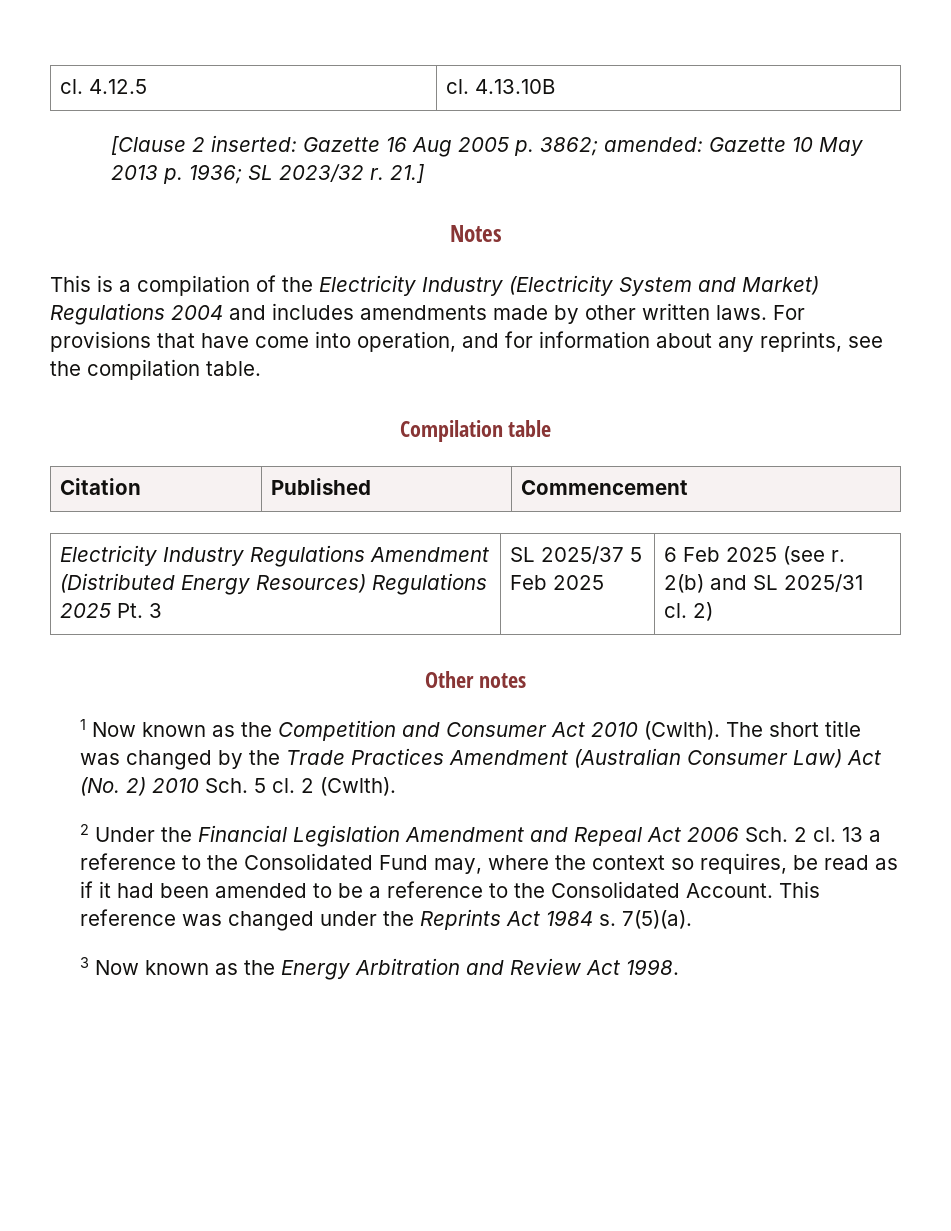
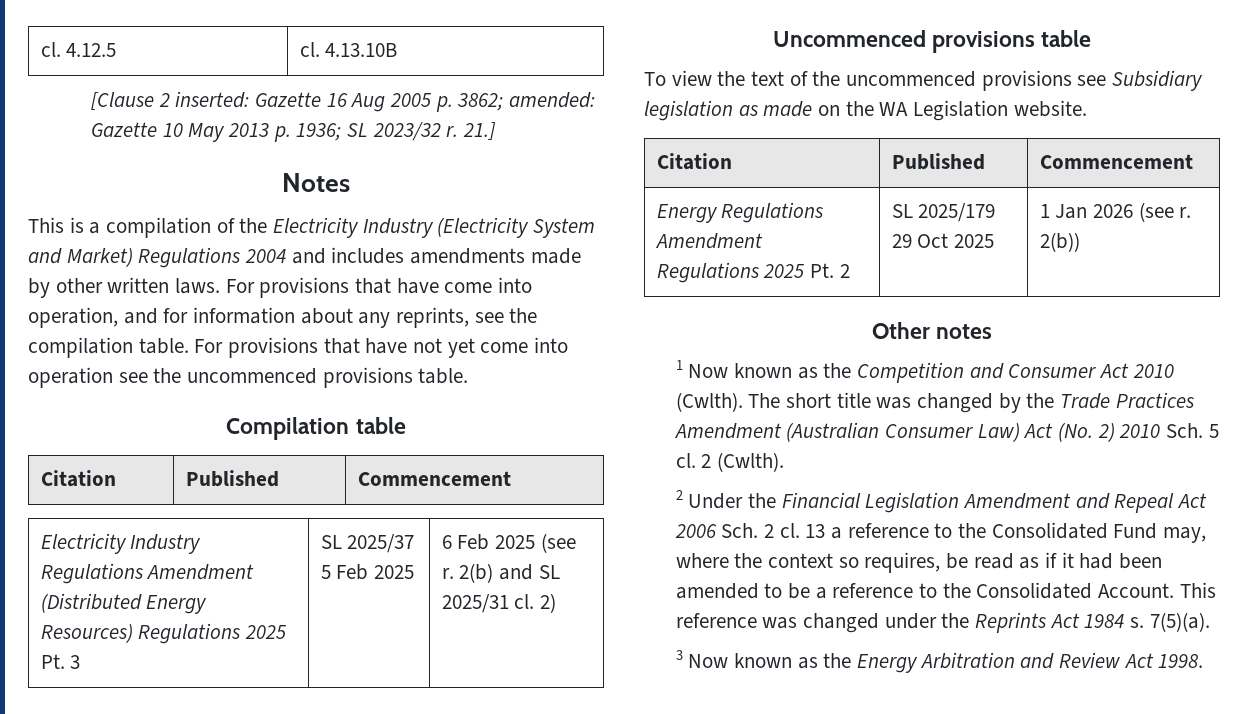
(261, 368) none -> [194,337,569,358] [28,367,469,388] For provisions that have not yet come into operation see the uncommenced provisions table.
(714, 611) none -> [772,30,1092,53] [644,70,1204,91] [644,100,1087,121] [656,153,732,170] [891,153,985,170] [1039,154,1193,169] [656,202,824,223] [654,233,763,249] [656,262,850,283] [891,203,996,222] [891,233,994,248] [1039,202,1192,222] [1039,232,1080,252] // Uncommenced provisions table // To view the text of the uncommenced provisions see Subsidiary legislation as made on the WA Legislation website. // Citation | Published | Commencement // Energy Regulations Amendment Regulations 2025 Pt. 2 | SL 2025/179 29 Oct 2025 | 1 Jan 2026 (see r. 2(b))

